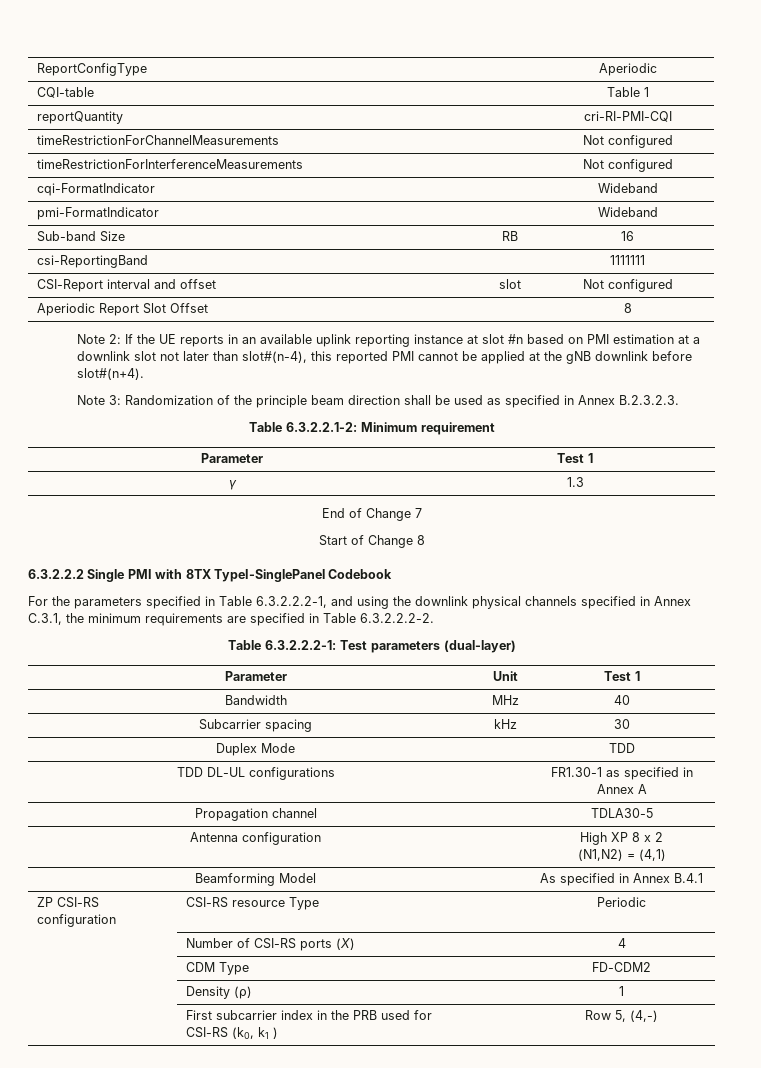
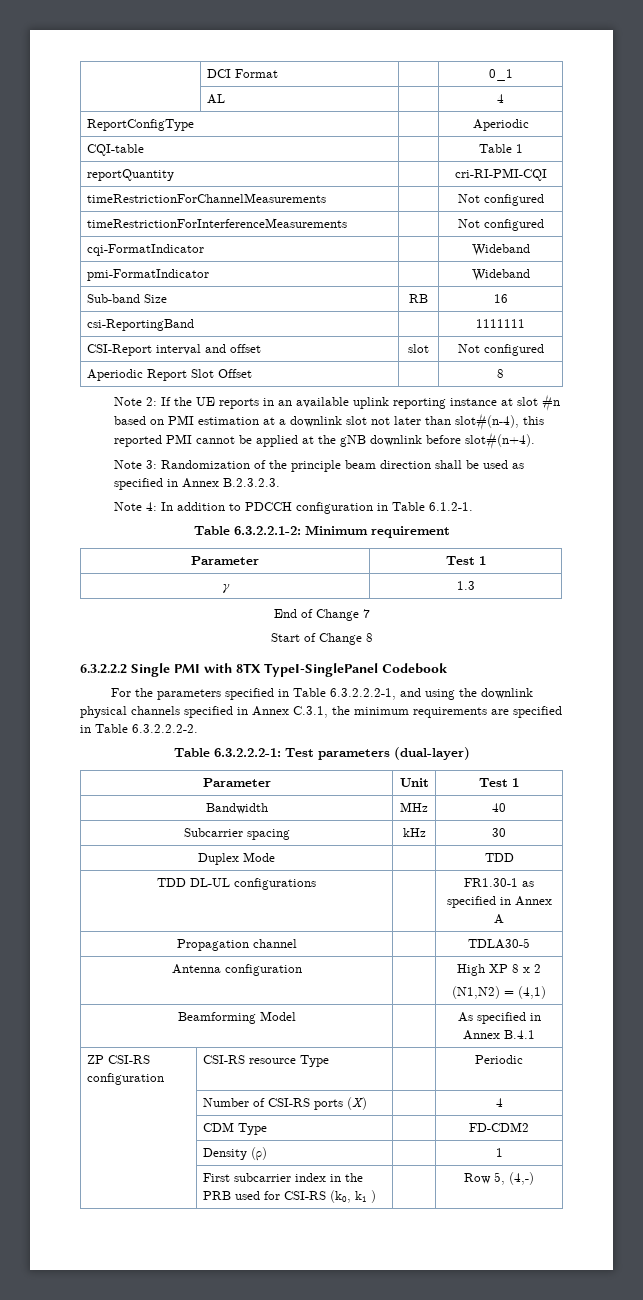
(36, 69) none -> [206,69,278,78] [488,69,513,81] [206,94,225,104] [497,94,504,103] | DCI Format | | 0_1 // | AL | | 4 //
(680, 400) none -> [113,502,473,514] // Note 4: In addition to PDCCH configuration in Table 6.1.2-1.

